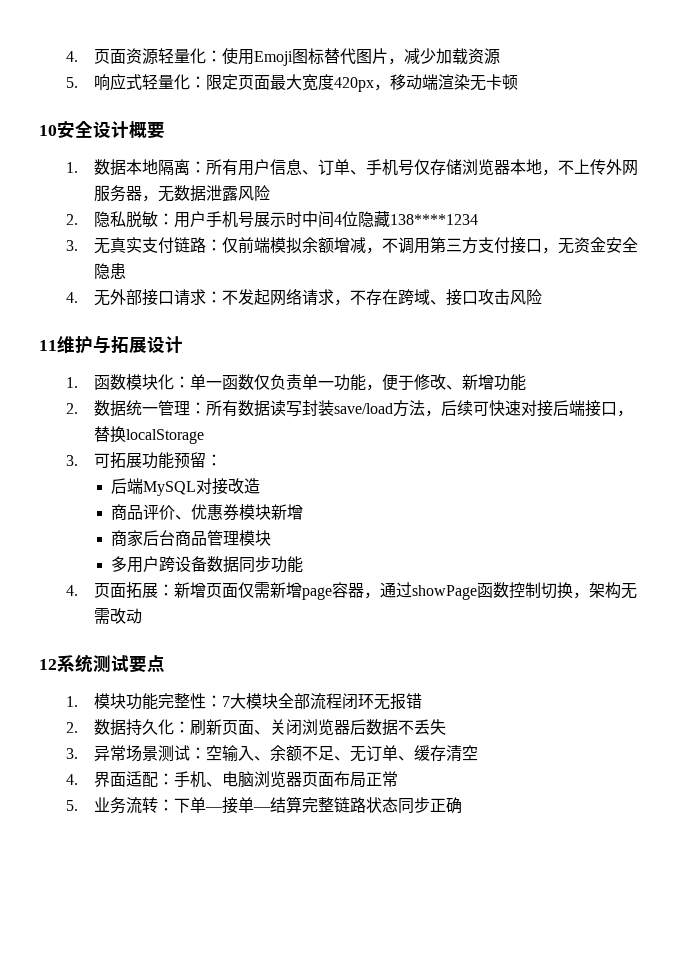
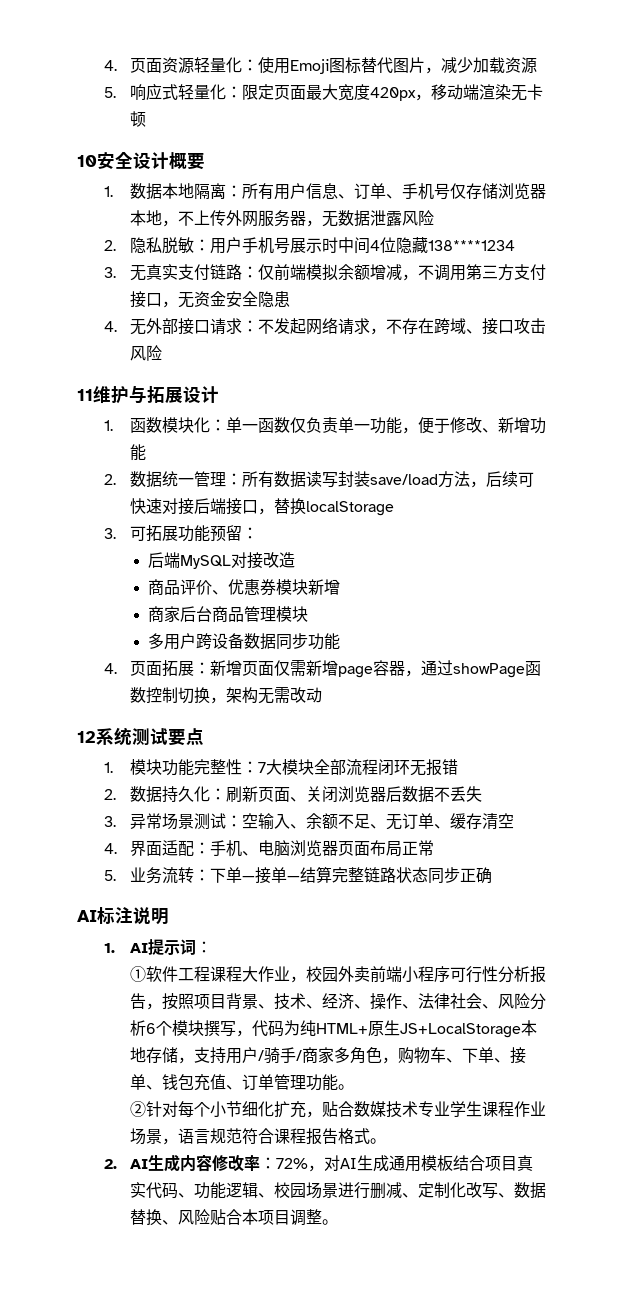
(462, 805) none -> [77,907,169,925] [103,939,213,955] [130,966,547,983] [130,993,547,1010] [130,1020,538,1038] [130,1047,527,1064] [130,1074,355,1091] [130,1101,547,1118] [130,1128,387,1145] [103,1154,534,1172] [130,1182,547,1199] [130,1209,339,1226] // AI标注说明 // 1. AI提示词： // ①软件工程课程大作业，校园外卖前端小程序可行性分析报告，按照项目背景、技术、经济、操作、法律社会、风险分析6个模块撰写，代码为纯HTML+原生JS+LocalStorage本地存储，支持用户/骑手/商家多角色，购物车、下单、接单、钱包充值、订单管理功能。 // ②针对每个小节细化扩充，贴合数媒技术专业学生课程作业场景，语言规范符合课程报告格式。 // 2. AI生成内容修改率：72%，对AI生成通用模板结合项目真实代码、功能逻辑、校园场景进行删减、定制化改写、数据替换、风险贴合本项目调整。

